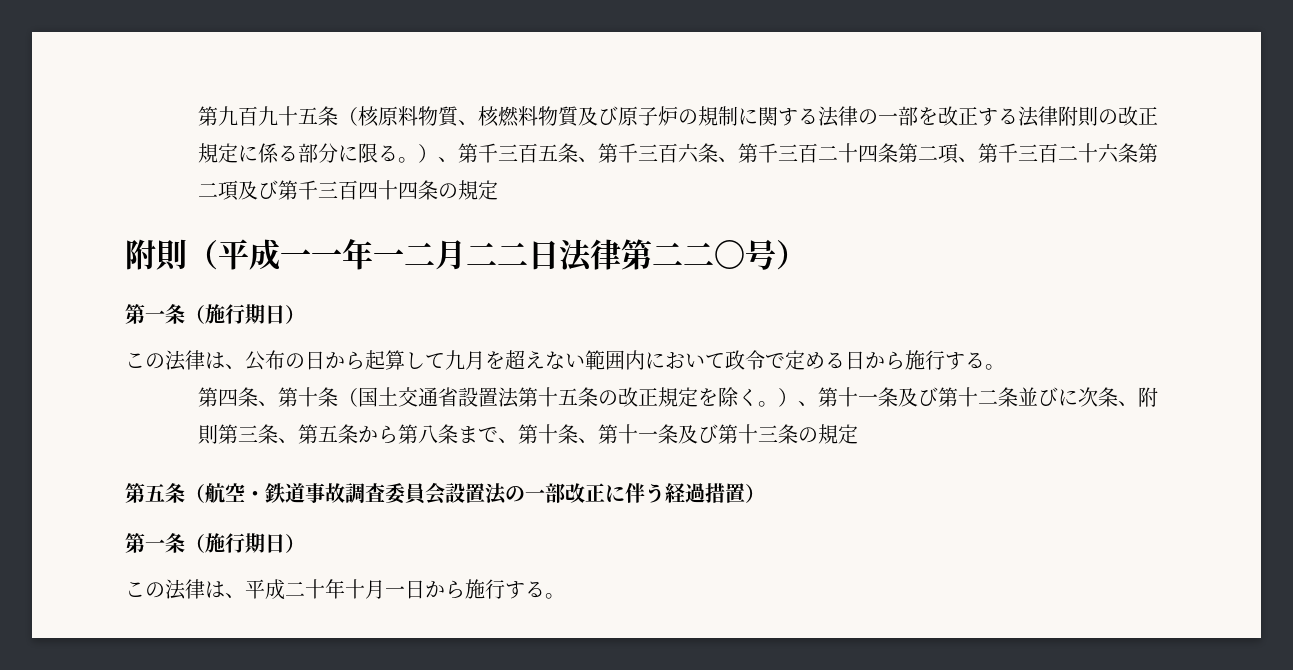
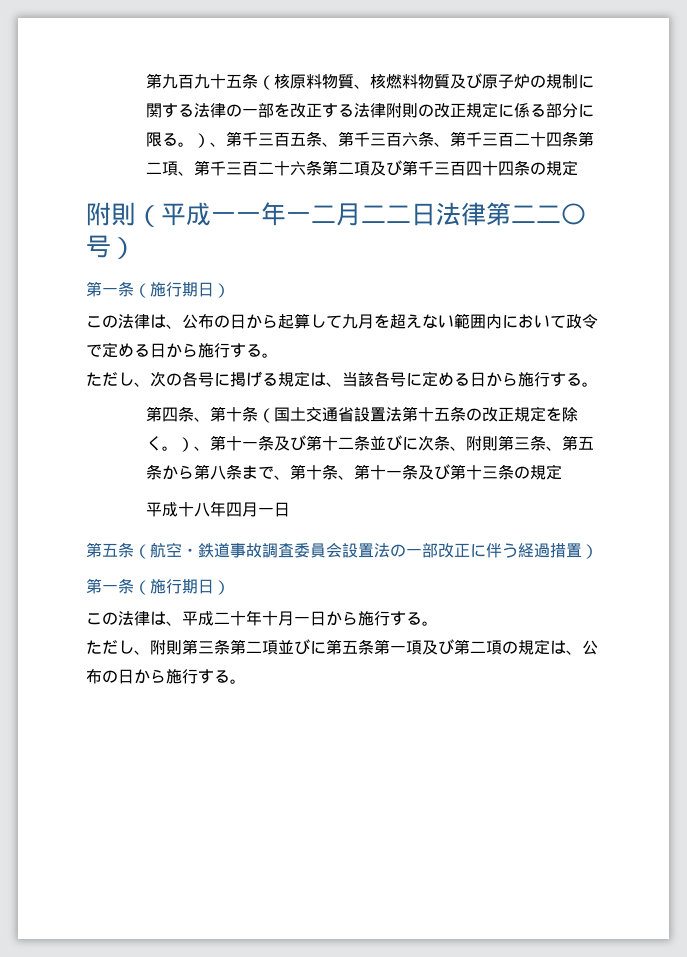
(1005, 367) none -> [86,371,598,387] // ただし、次の各号に掲げる規定は、当該各号に定める日から施行する。
(858, 434) none -> [145,501,290,517] // 平成十八年四月一日
(565, 596) none -> [86,639,598,655] [86,668,246,684] // ただし、附則第三条第二項並びに第五条第一項及び第二項の規定は、公布の日から施行する。

